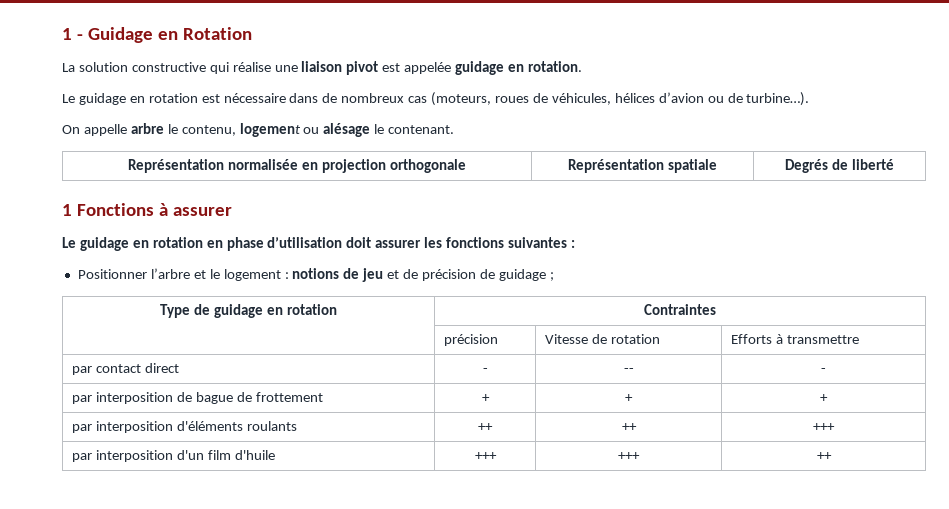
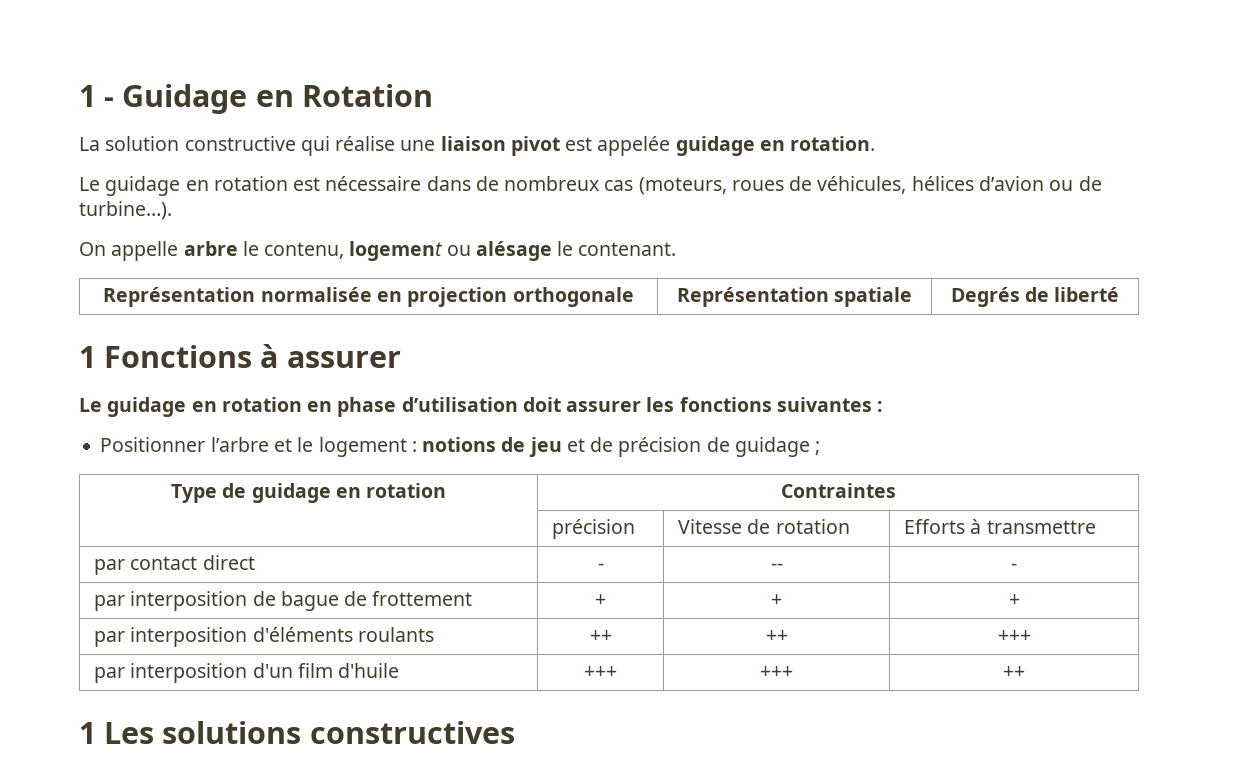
(832, 456) none -> [79,721,515,744] // 1 Les solutions constructives

